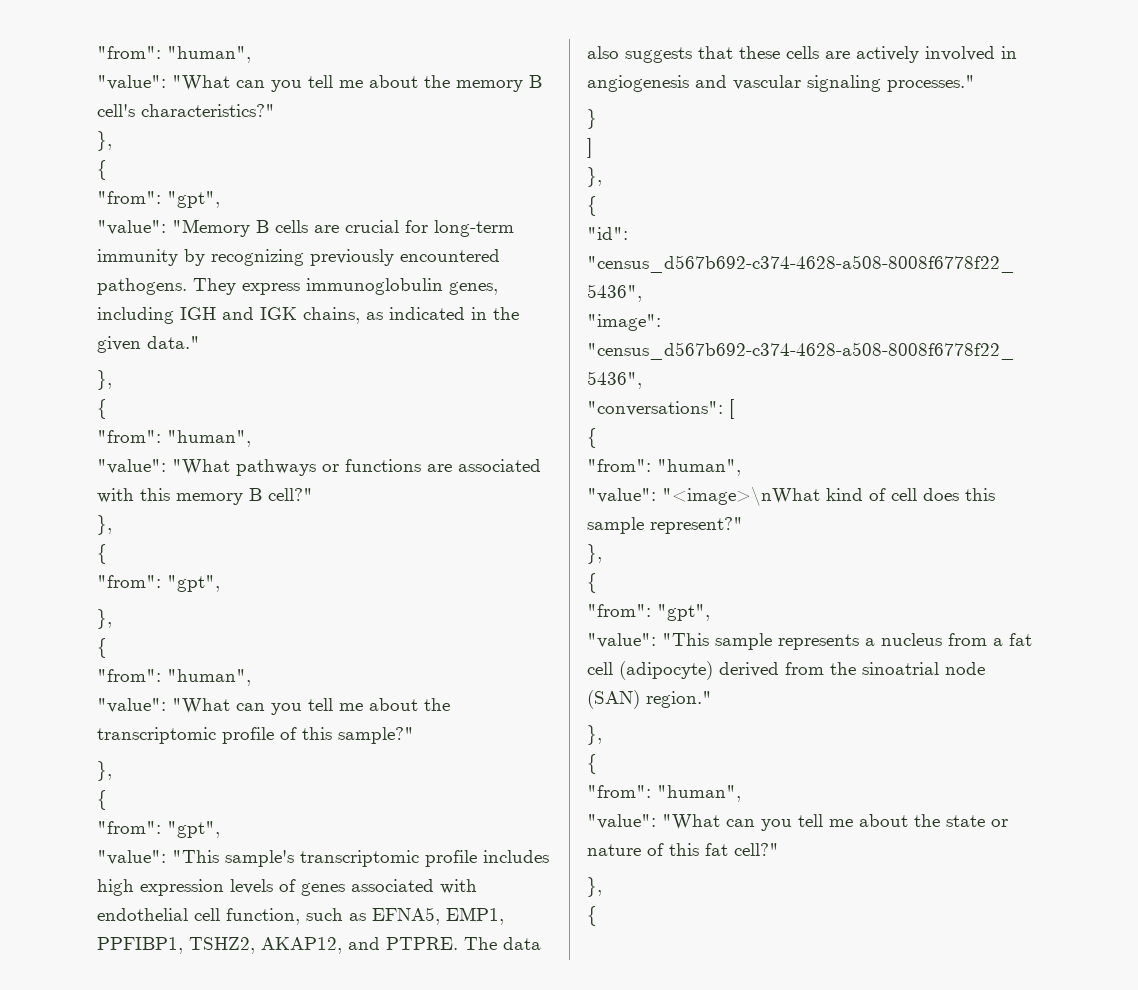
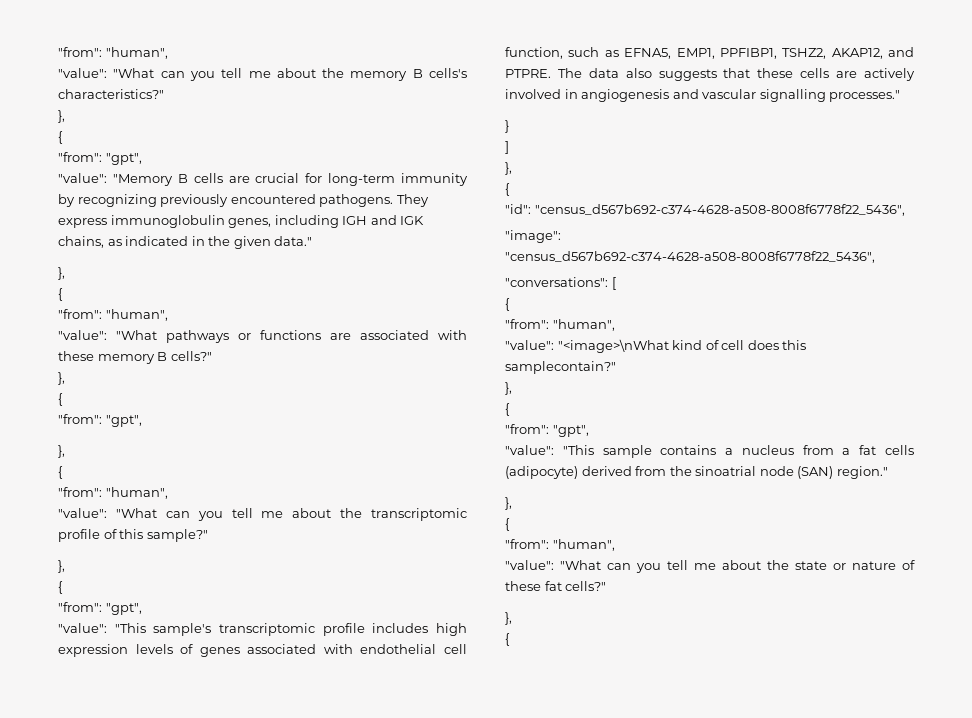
[97,104,135,117] cell's -> [429,68,468,78] cells's
[140,488,313,505] this memory B cell?" -> [58,351,212,364] these memory B cells?"
[807,75,881,92] signaling -> [759,89,826,102] signalling
[587,517,743,534] sample represent?" -> [505,361,616,374] samplecontain?"
[778,634,859,650] represents -> [660,445,717,455] contains
[587,662,613,675] cell -> [885,445,914,455] cells
[669,843,779,856] this fat cell?" -> [505,581,607,591] these fat cells?"

